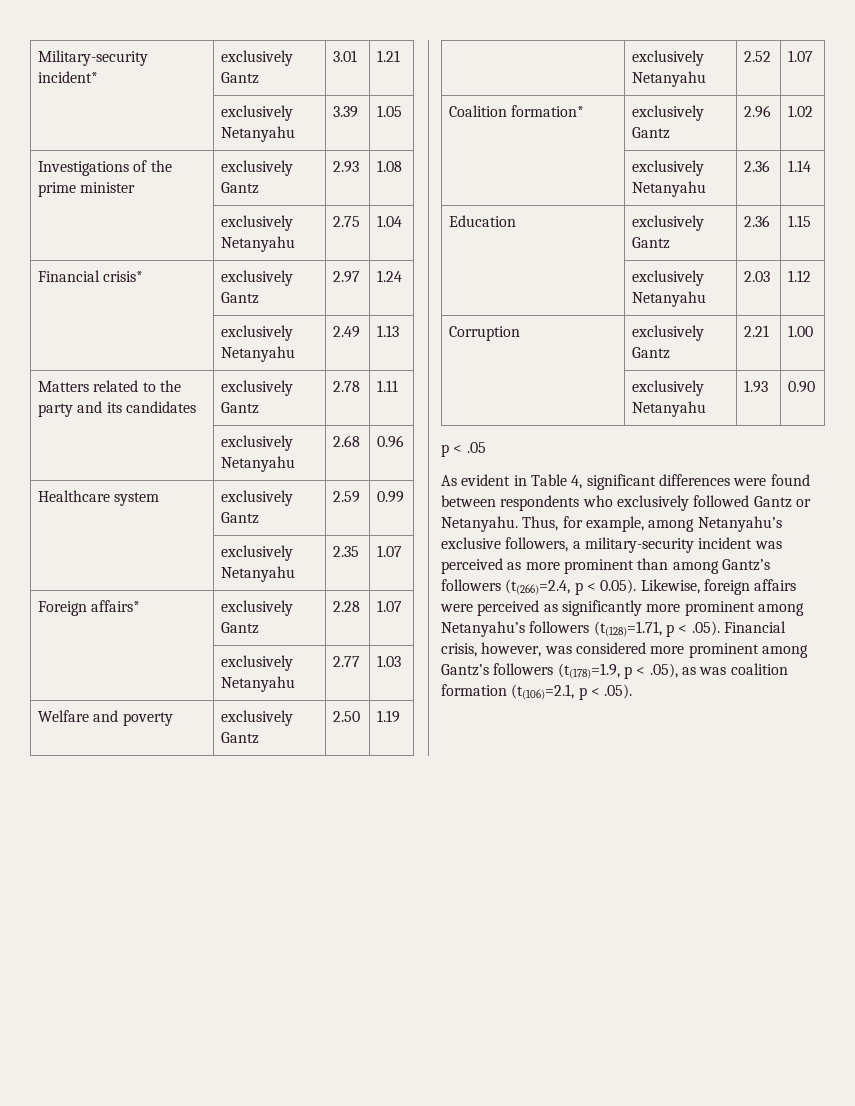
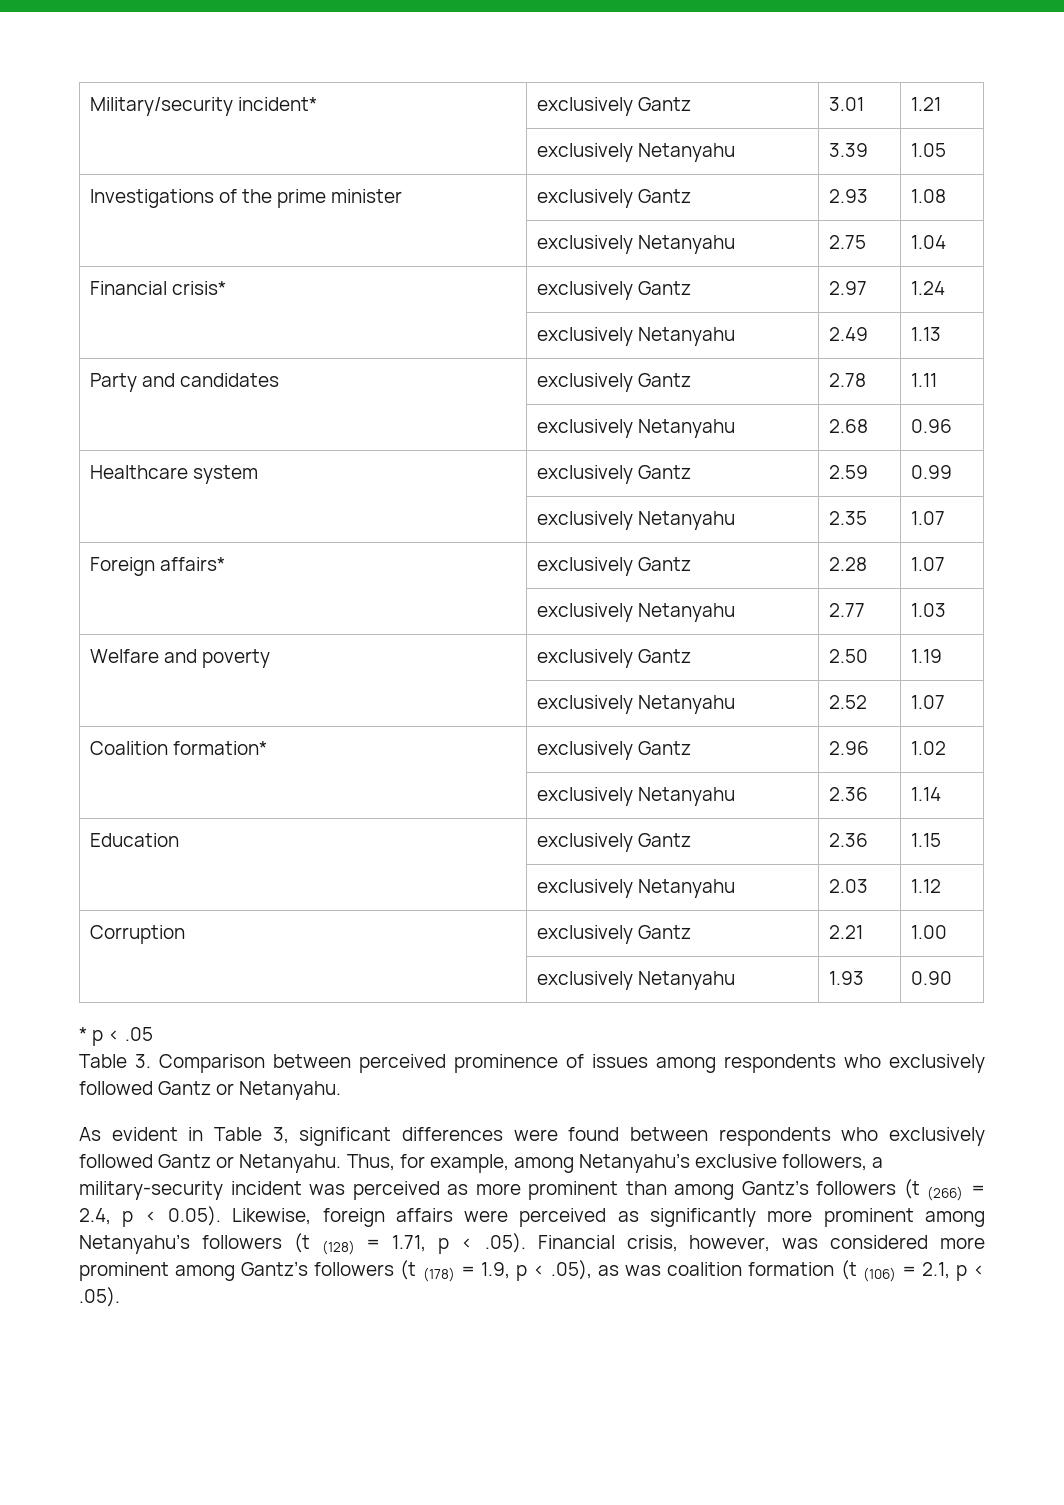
[37,50,148,66] Military-security -> [89,97,233,116] Military/security
[37,380,181,392] [37,401,122,417] Matters related to the party and its -> [89,373,175,392] Party and
(815, 387) none -> [79,1027,87,1041] *
(486, 447) none -> [79,1054,985,1073] [79,1081,342,1100] // Table 3. Comparison between perceived prominence of issues among respondents who exclusively followed Gantz or Netanyahu.
[571,475,583,489] 4, -> [272,1127,289,1144] 3,
[505,579,571,595] (t(266)=2.4, -> [903,1179,986,1201] [79,1208,111,1225] (t (266) = 2.4,
[593,621,662,637] (t(128)=1.71, -> [293,1233,427,1255] (t (128) = 1.71,
[557,663,620,679] (t(178)=1.9, -> [400,1260,510,1282] (t (178) = 1.9,
[511,684,575,700] (t(106)=2.1, -> [840,1260,950,1282] (t (106) = 2.1,

